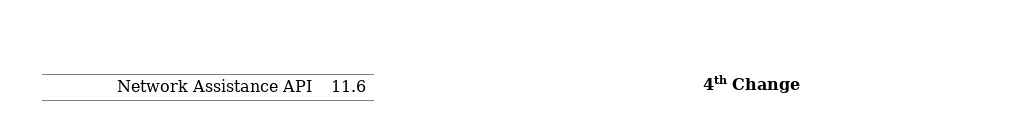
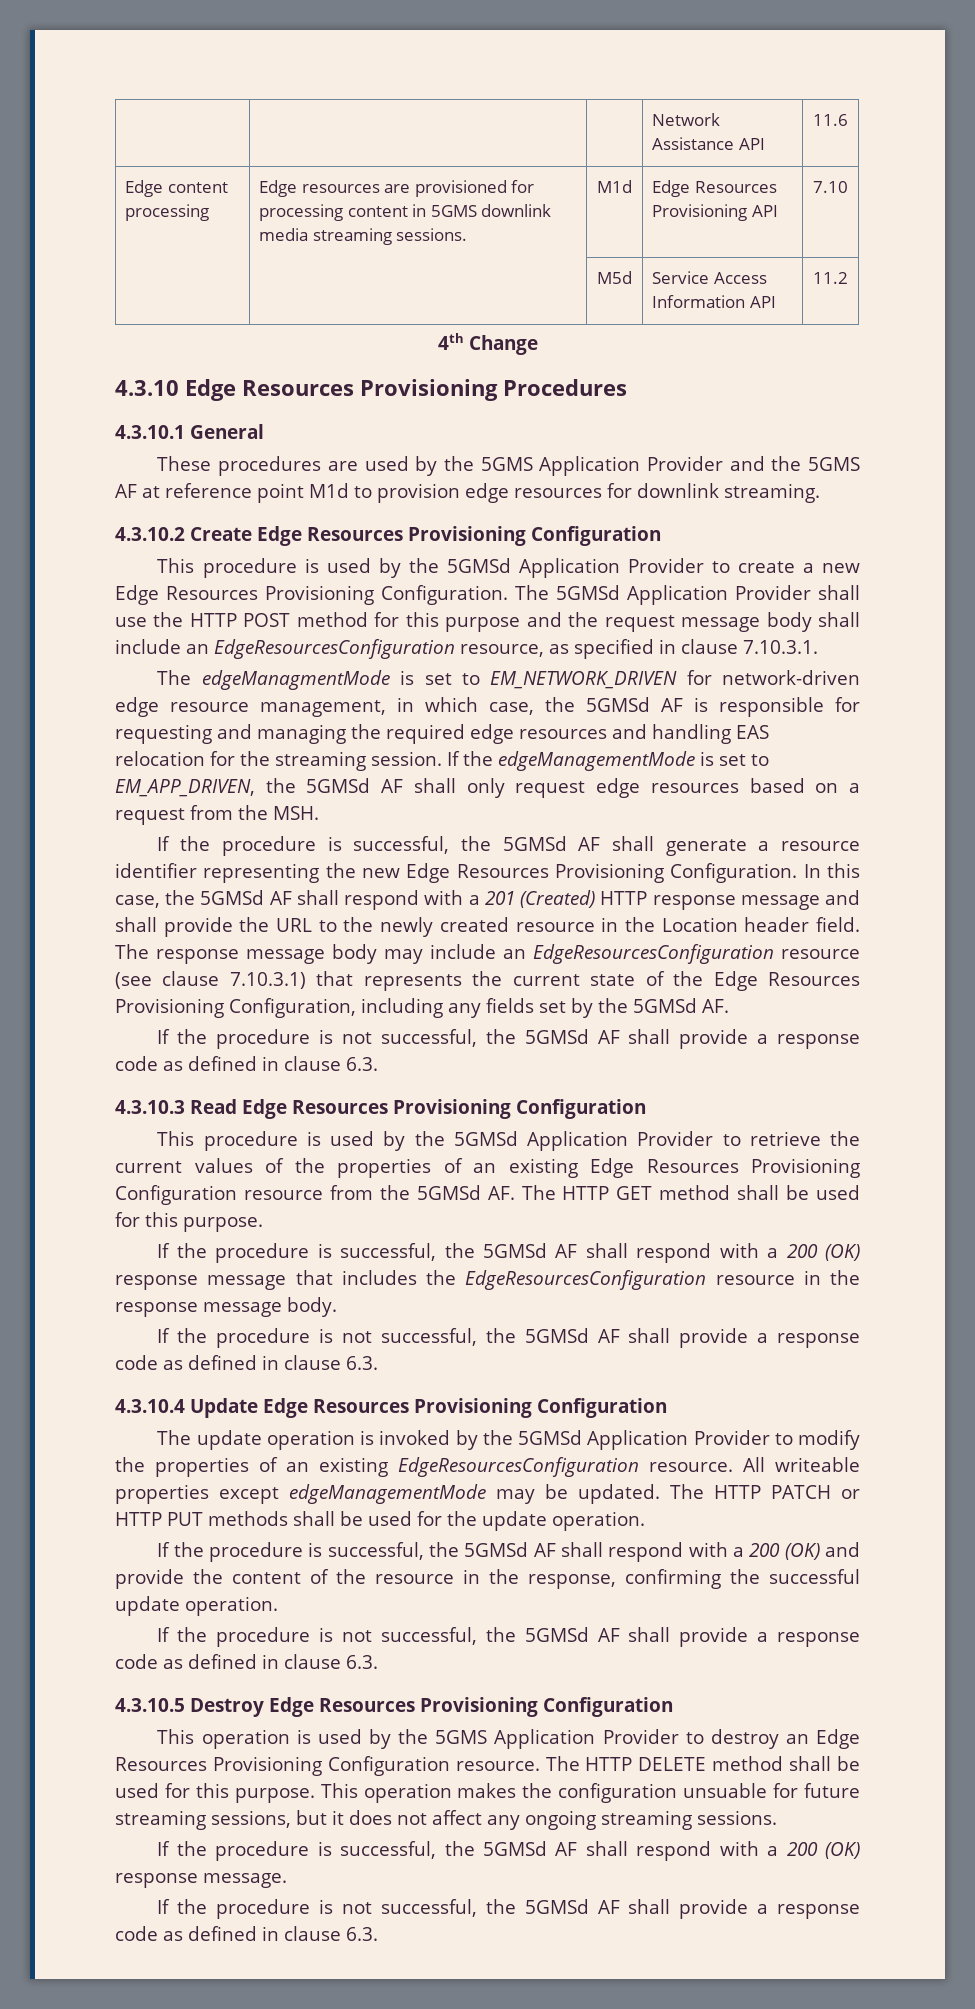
[703,75,800,93] // 4th Change -> [125,180,228,197] [125,204,210,221] [259,180,535,197] [259,204,552,221] [259,228,468,245] [597,180,632,193] [652,180,777,197] [652,204,778,221] [813,181,848,193] [597,271,632,284] [652,271,767,284] [652,295,776,308] [813,272,848,284] [437,333,538,355] [115,379,627,401] [115,424,264,439] [157,456,860,476] [115,483,820,503] [115,526,661,546] [157,558,861,578] [115,585,860,605] [115,612,860,632] [115,639,818,659] [157,670,860,690] [115,697,860,717] [115,724,769,744] [115,751,769,771] [115,778,861,798] [115,805,319,825] [157,836,860,856] [115,863,861,883] [115,890,861,910] [115,917,861,937] [115,944,860,964] [115,971,861,991] [115,998,729,1018] [157,1029,860,1049] [115,1056,378,1071] [115,1099,646,1119] [157,1131,860,1151] [115,1158,860,1178] [115,1185,860,1205] [115,1212,263,1232] [157,1243,861,1263] [115,1270,860,1290] [115,1297,337,1317] [157,1328,860,1348] [115,1355,378,1370] [115,1398,667,1418] [157,1430,860,1450] [115,1457,860,1477] [115,1484,860,1504] [115,1511,645,1531] [157,1542,861,1562] [115,1569,860,1589] [115,1596,278,1616] [157,1627,860,1647] [115,1654,378,1669] [115,1697,673,1717] [157,1729,860,1749] [115,1756,861,1776] [115,1783,860,1803] [115,1810,777,1830] [157,1841,861,1861] [115,1873,287,1888] [157,1899,860,1919] [115,1926,378,1941] // Edge content processing | Edge resources are provisioned for processing content in 5GMS downlink media streaming sessions. | M1d | Edge Resources Provisioning API | 7.10 // | | M5d | Service Access Information API | 11.2 // 4th Change // 4.3.10 Edge Resources Provisioning Procedures // 4.3.10.1 General // These procedures are used by the 5GMS Application Provider and the 5GMS AF at reference point M1d to provision edge resources for downlink streaming. // 4.3.10.2 Create Edge Resources Provisioning Configuration // This procedure is used by the 5GMSd Application Provider to create a new Edge Resources Provisioning Configuration. The 5GMSd Application Provider shall use the HTTP POST method for this purpose and the request message body shall include an EdgeResourcesConfiguration resource, as specified in clause 7.10.3.1. // The edgeManagmentMode is set to EM_NETWORK_DRIVEN for network-driven edge resource management, in which case, the 5GMSd AF is responsible for requesting and managing the required edge resources and handling EAS relocation for the streaming session. If the edgeManagementMode is set to EM_APP_DRIVEN, the 5GMSd AF shall only request edge resources based on a request from the MSH. // If the procedure is successful, the 5GMSd AF shall generate a resource identifier representing the new Edge Resources Provisioning Configuration. In this case, the 5GMSd AF shall respond with a 201 (Created) HTTP response message and shall provide the URL to the newly created resource in the Location header field. The response message body may include an EdgeResourcesConfiguration resource (see clause 7.10.3.1) that represents the current state of the Edge Resources Provisioning Configuration, including any fields set by the 5GMSd AF. // If the procedure is not successful, the 5GMSd AF shall provide a response code as defined in clause 6.3. // 4.3.10.3 Read Edge Resources Provisioning Configuration // This procedure is used by the 5GMSd Application Provider to retrieve the current values of the properties of an existing Edge Resources Provisioning Configuration resource from the 5GMSd AF. The HTTP GET method shall be used for this purpose. // If the procedure is successful, the 5GMSd AF shall respond with a 200 (OK) response message that includes the EdgeResourcesConfiguration resource in the response message body. // If the procedure is not successful, the 5GMSd AF shall provide a response code as defined in clause 6.3. // 4.3.10.4 Update Edge Resources Provisioning Configuration // The update operation is invoked by the 5GMSd Application Provider to modify the properties of an existing EdgeResourcesConfiguration resource. All writeable properties except edgeManagementMode may be updated. The HTTP PATCH or HTTP PUT methods shall be used for the update operation. // If the procedure is successful, the 5GMSd AF shall respond with a 200 (OK) and provide the content of the resource in the response, confirming the successful update operation. // If the procedure is not successful, the 5GMSd AF shall provide a response code as defined in clause 6.3. // 4.3.10.5 Destroy Edge Resources Provisioning Configuration // This operation is used by the 5GMS Application Provider to destroy an Edge Resources Provisioning Configuration resource. The HTTP DELETE method shall be used for this purpose. This operation makes the configuration unsuable for future streaming sessions, but it does not affect any ongoing streaming sessions. // If the procedure is successful, the 5GMSd AF shall respond with a 200 (OK) response message. // If the procedure is not successful, the 5GMSd AF shall provide a response code as defined in clause 6.3.

